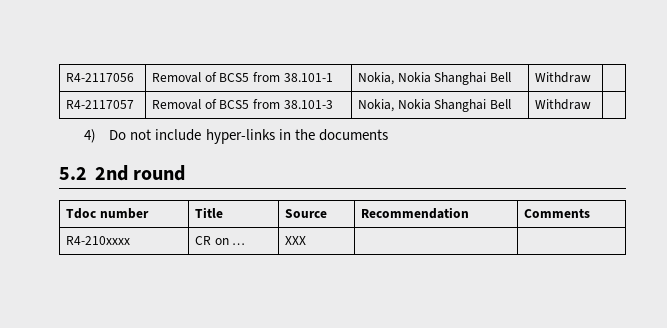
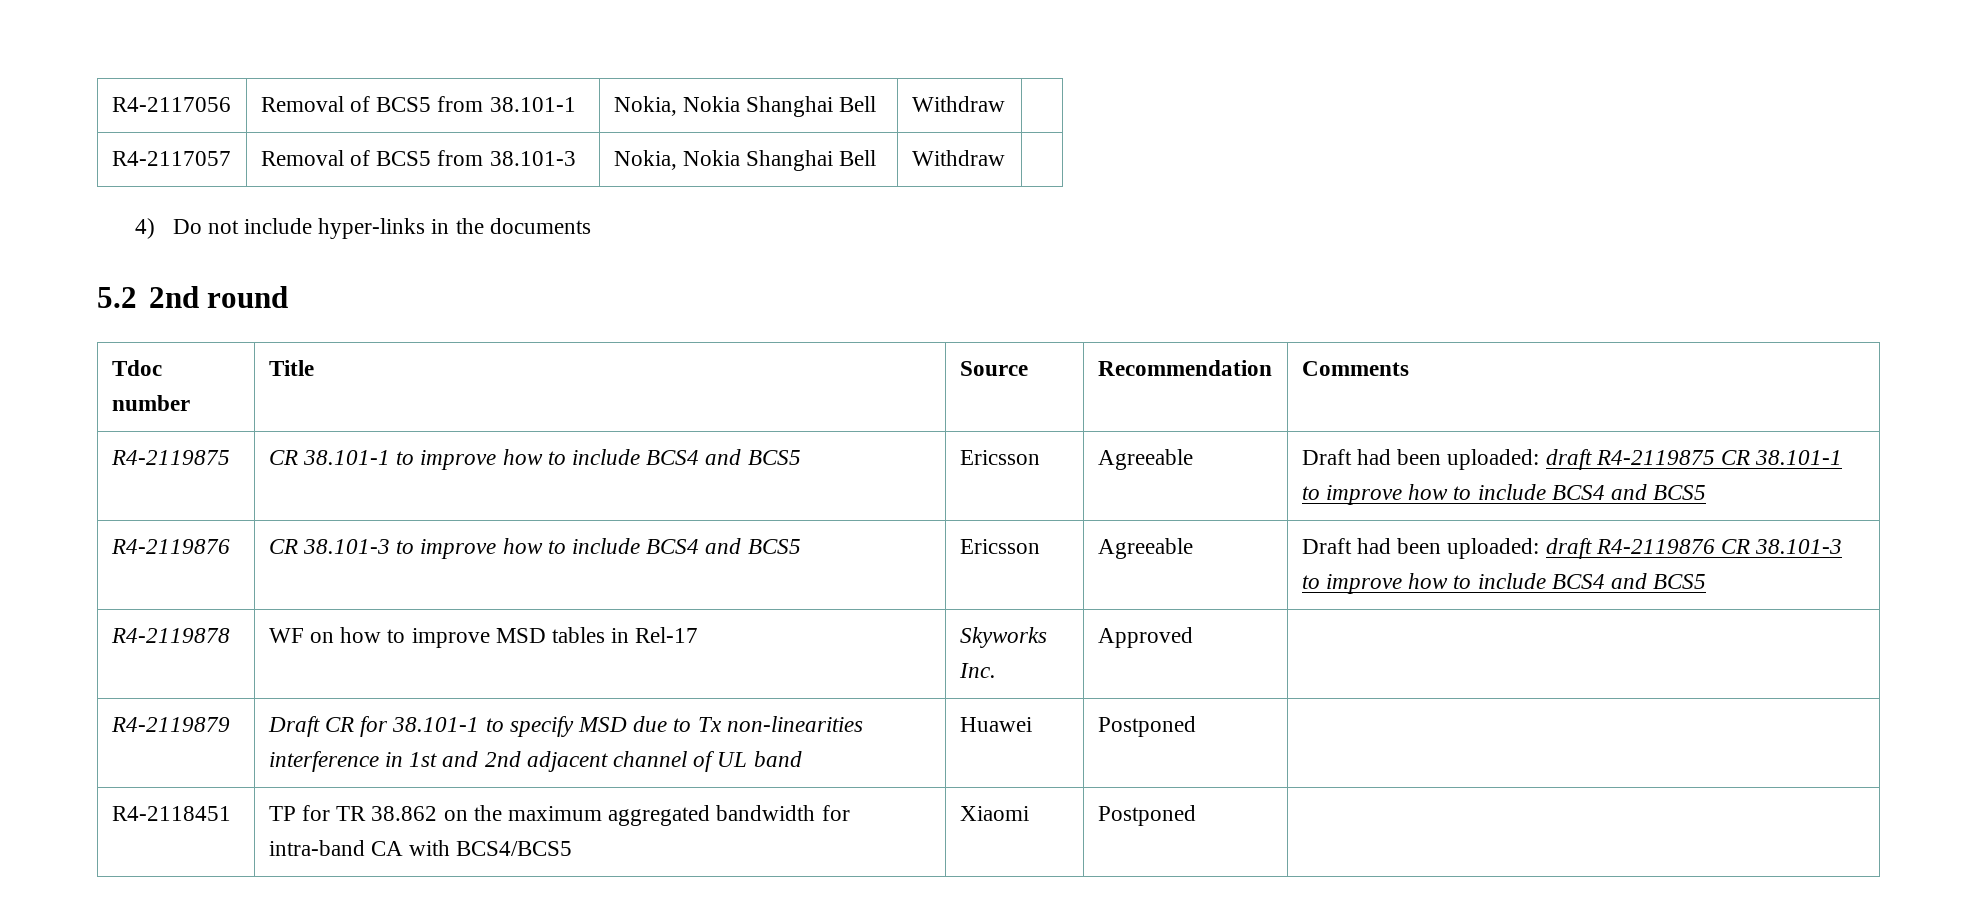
[66,236,131,245] [195,236,246,245] [285,236,307,245] R4-210xxxx | CR on … | XXX | -> [110,450,230,465] [268,449,801,470] [959,450,1040,465] [1097,449,1193,470] [1301,449,1843,470] [1301,484,1707,505] [110,539,230,554] [268,538,801,559] [959,539,1040,554] [1097,538,1193,559] [1301,538,1843,559] [1301,573,1707,594] [110,628,230,643] [268,627,699,648] [959,627,1047,648] [958,663,996,678] [1097,627,1193,648] [110,717,230,732] [267,716,863,737] [268,751,802,772] [959,717,1032,732] [1097,716,1196,737] [111,806,231,821] [268,805,850,826] [268,840,573,856] [959,806,1029,821] [1097,805,1196,826] R4-2119875 | CR 38.101-1 to improve how to include BCS4 and BCS5 | Ericsson | Agreeable | Draft had been uploaded: draft R4-2119875 CR 38.101-1 to improve how to include BCS4 and BCS5 // R4-2119876 | CR 38.101-3 to improve how to include BCS4 and BCS5 | Ericsson | Agreeable | Draft had been uploaded: draft R4-2119876 CR 38.101-3 to improve how to include BCS4 and BCS5 // R4-2119878 | WF on how to improve MSD tables in Rel-17 | Skyworks Inc. | Approved | // R4-2119879 | Draft CR for 38.101-1 to specify MSD due to Tx non-linearities interference in 1st and 2nd adjacent channel of UL band | Huawei | Postponed | // R4-2118451 | TP for TR 38.862 on the maximum aggregated bandwidth for intra-band CA with BCS4/BCS5 | Xiaomi | Postponed

